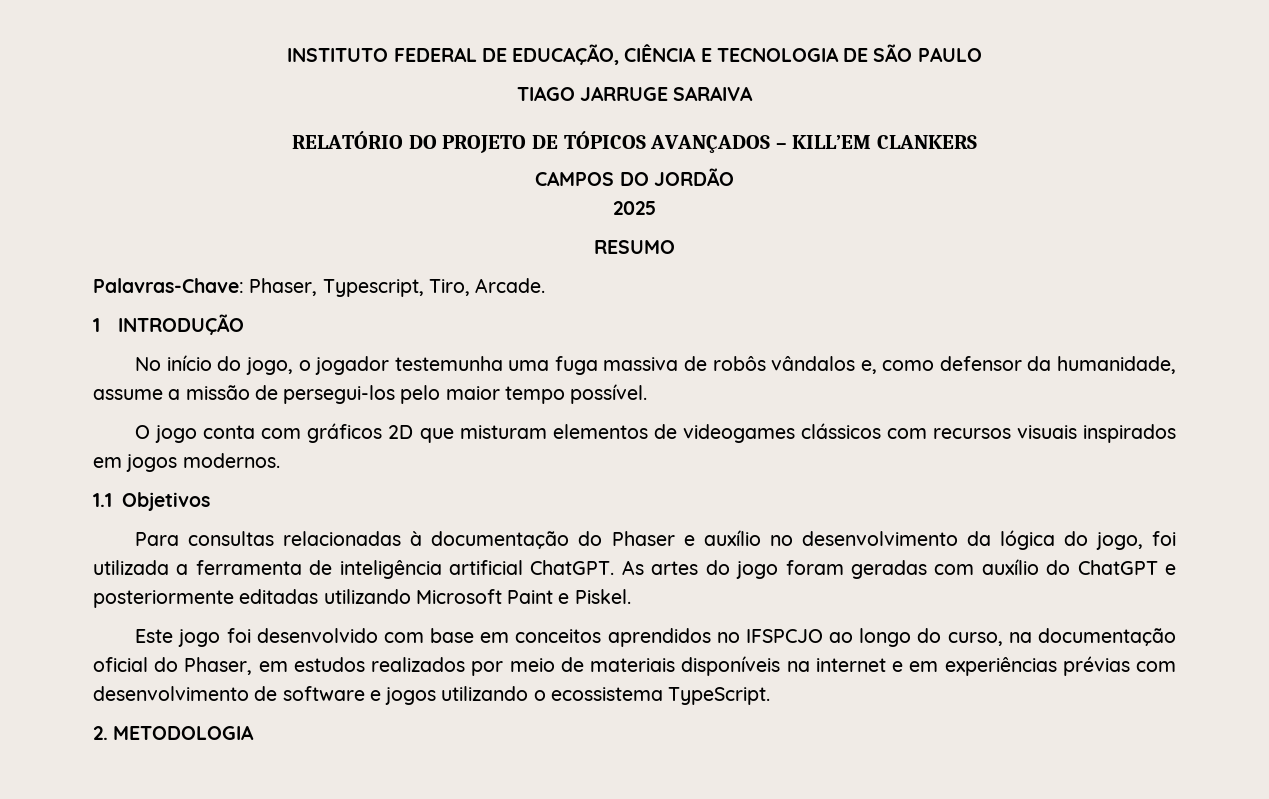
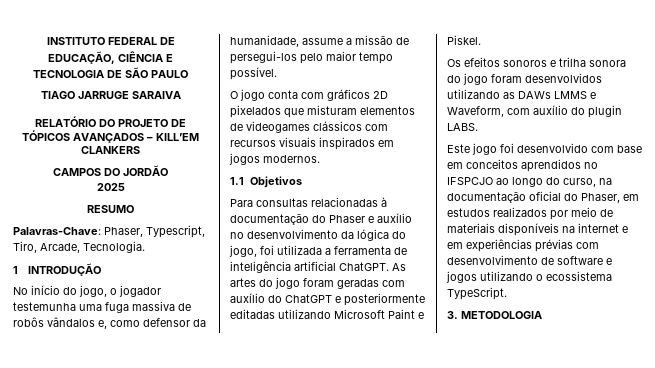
[475,278,546,293] Arcade. -> [40,241,145,253] Arcade, Tecnologia.
(414, 432) none -> [230,105,281,118] pixelados
(631, 596) none -> [447,57,626,67] [447,73,602,85] [447,89,596,99] [447,105,622,118] [447,123,478,131] // Os efeitos sonoros e trilha sonora do jogo foram desenvolvidos utilizando as DAWs LMMS e Waveform, com auxílio do plugin LABS.
[93,726,108,740] 2. -> [447,311,458,319] 3.

